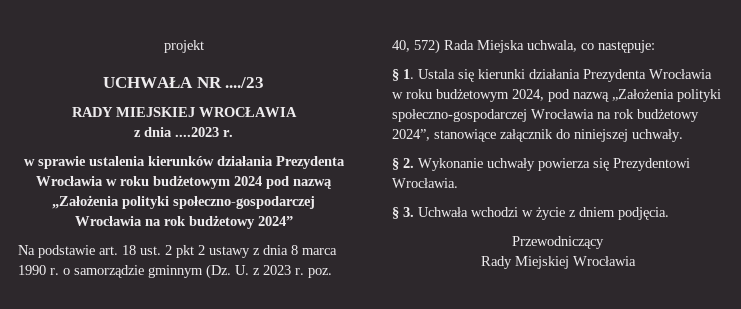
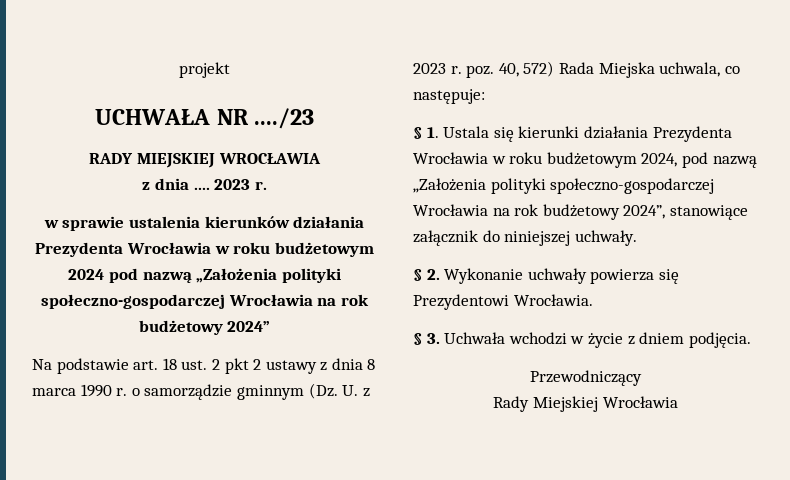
[175,127,219,137] ....2023 -> [193,179,251,190] .... 2023

